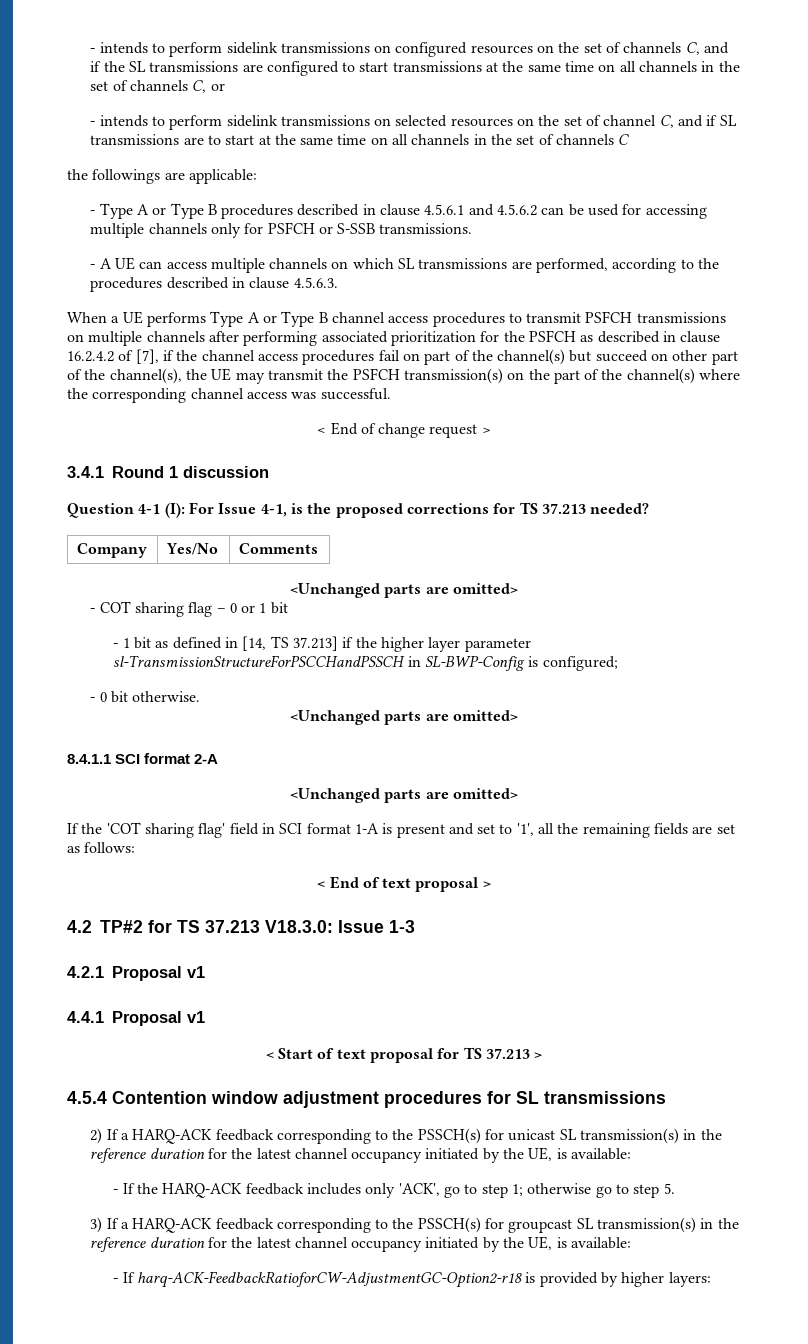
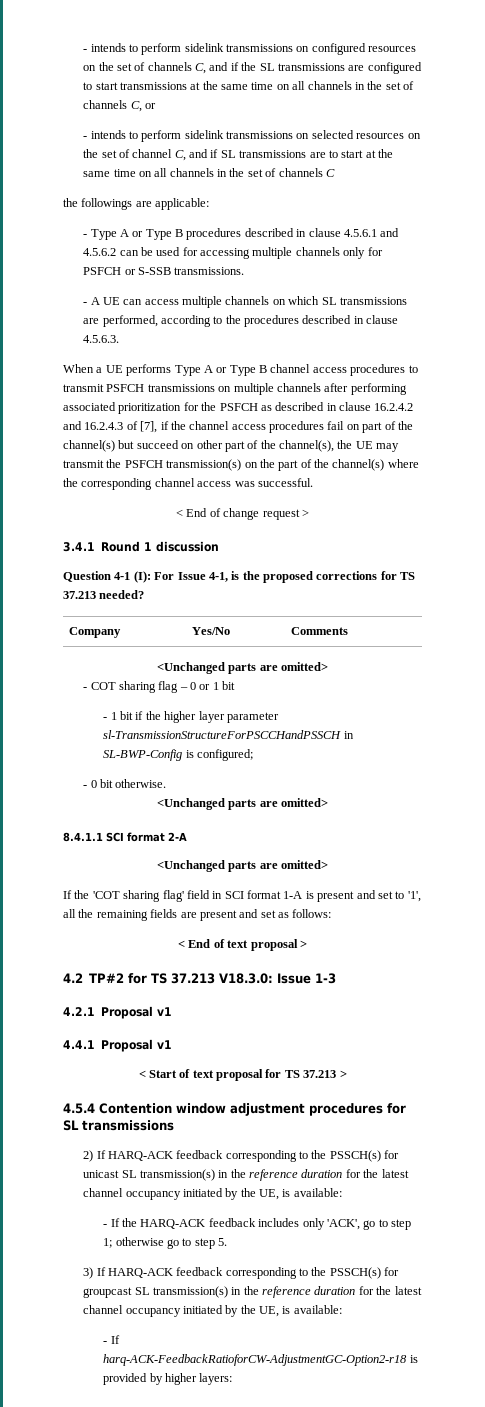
(114, 356) none -> [63,421,124,430] and 16.2.4.3
[155,636,339,651] as defined in [14, TS 37.213] -> (134, 715) none
(713, 830) none -> [199,909,259,921] present and
[120,1133,129,1140] a -> (106, 1154) none
[120,1222,129,1229] a -> (106, 1271) none

